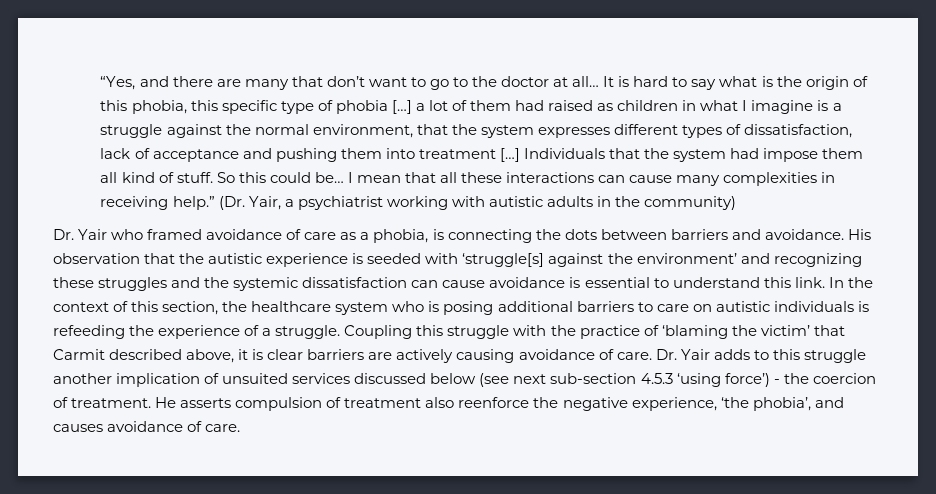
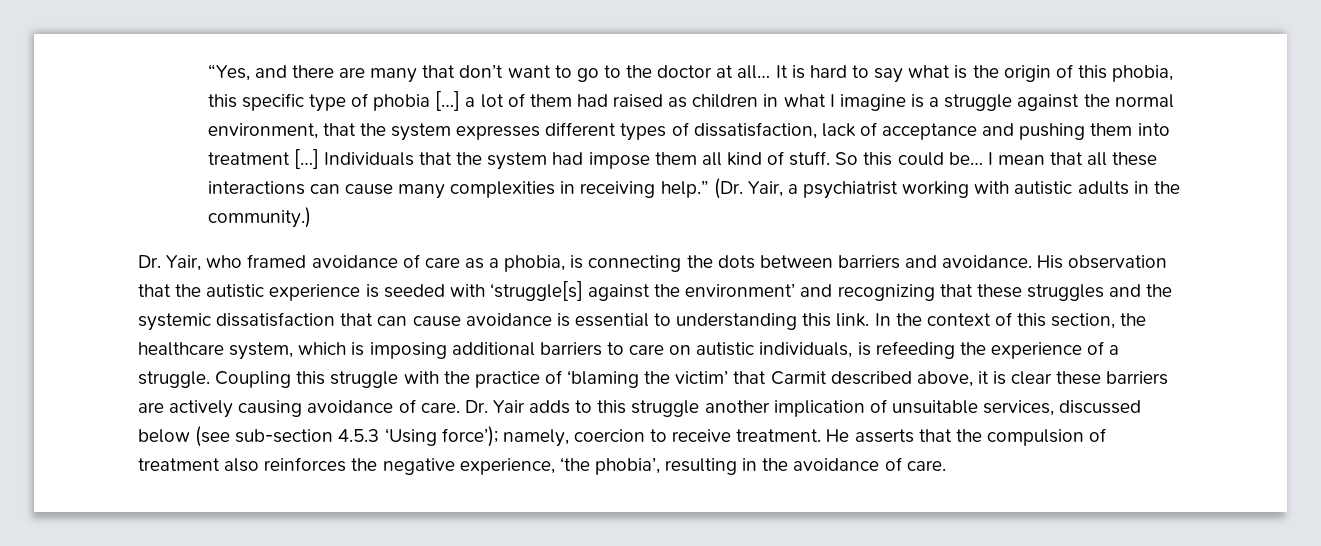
[644,196,737,210] [53,229,108,240] community) // Dr. Yair -> [207,207,311,228] [138,255,202,271] community.) // Dr. Yair,
(862, 260) none -> [939,284,973,297] that
(408, 282) none -> [340,313,374,326] that
[672,277,760,288] understand -> [676,313,798,330] understanding
[335,301,494,315] system who is posing -> [229,342,447,360] system, which is imposing
[773,301,854,312] individuals -> [759,342,853,358] individuals,
(304, 354) none -> [1056,371,1102,385] these
[222,373,351,384] unsuited services -> [891,400,1055,416] unsuitable services,
[513,374,547,384] next -> (231, 436) none
[676,373,876,387] [53,397,68,408] ‘using force’) - the coercion of -> [384,426,732,447] ‘Using force’); namely, coercion to receive
(232, 403) none -> [918,429,982,442] that the
[458,397,530,408] reenforce -> [264,457,347,472] reinforces
[814,397,844,408] [53,424,103,432] and causes -> [665,458,789,475] resulting in the

